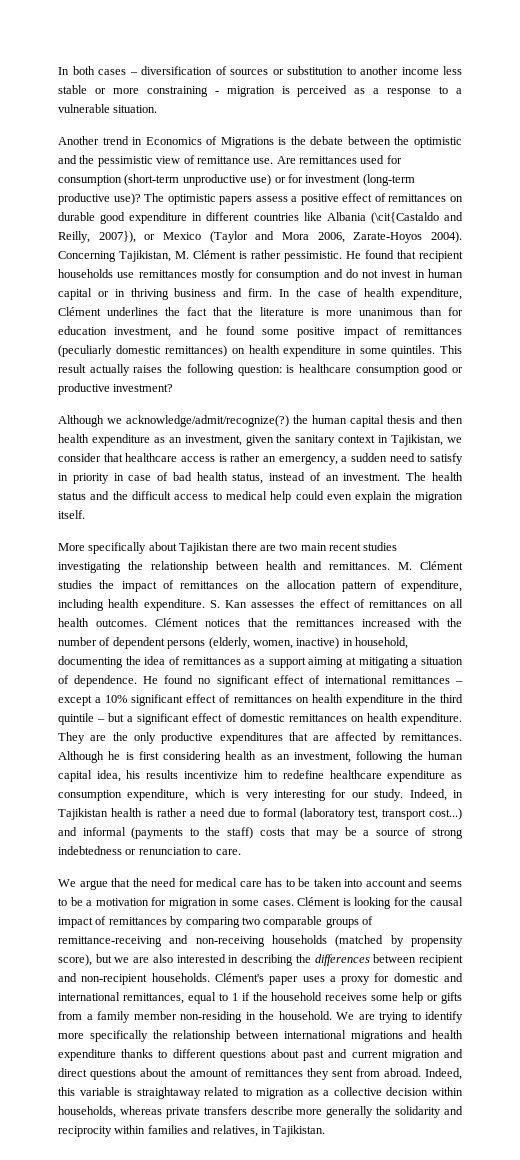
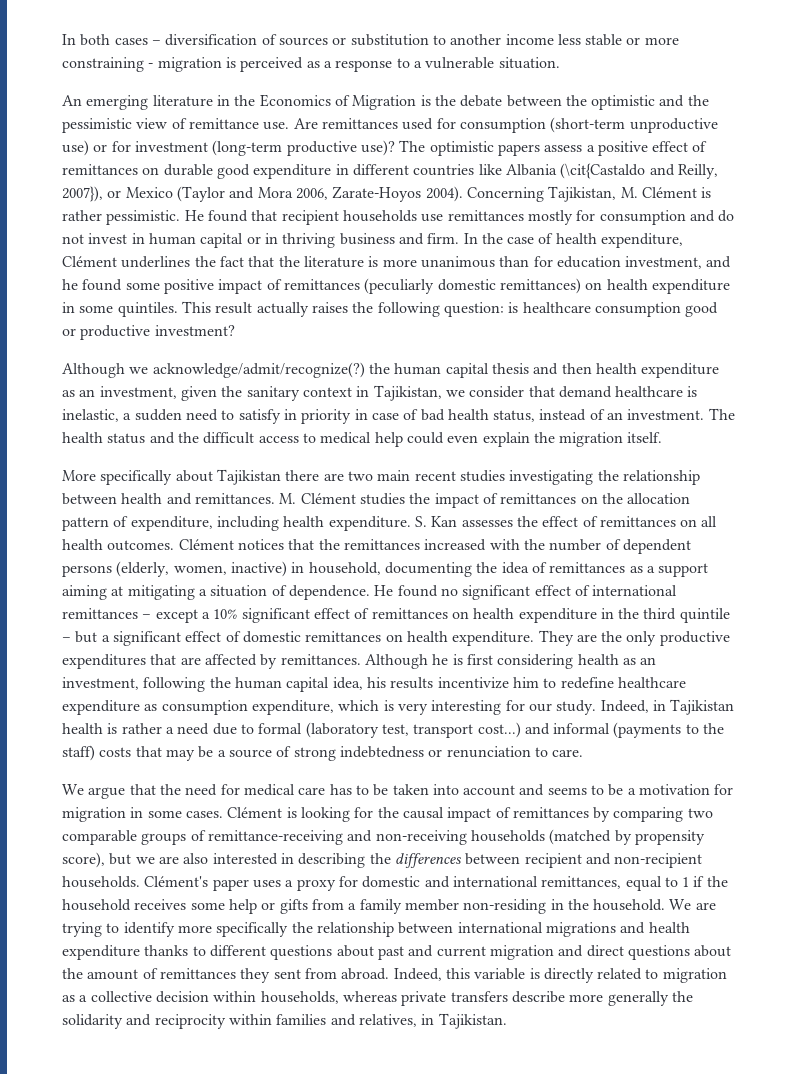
[58,136,143,145] Another trend in -> [62,95,256,110] An emerging literature in the
[220,137,274,148] Migrations -> [352,95,417,110] Migration
[125,453,338,465] healthcare access is rather an emergency, -> [558,386,698,398] [62,409,119,422] demand healthcare is inelastic,
[136,1087,201,1099] straightaway -> [543,968,594,983] directly

